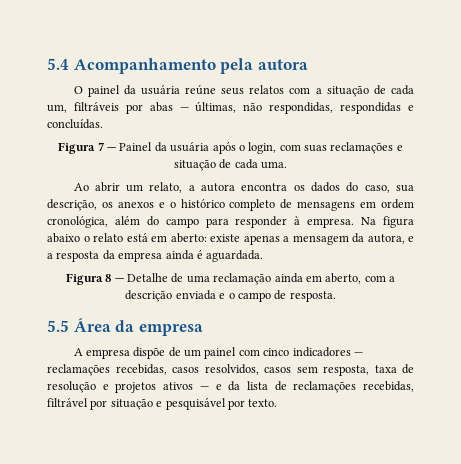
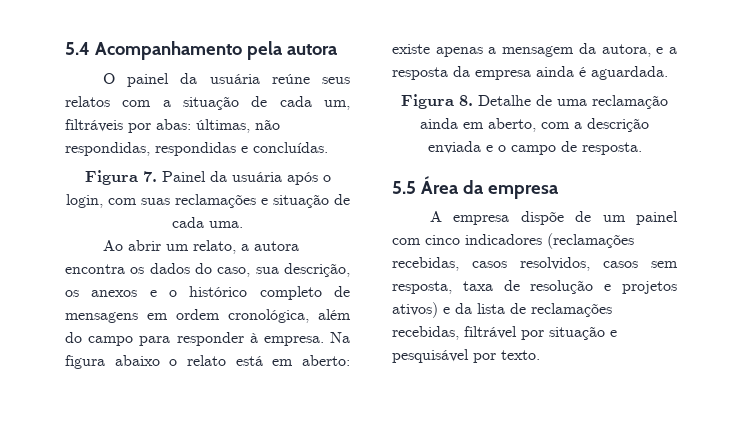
[149,102,189,112] abas — -> [156,119,191,130] abas:
[97,142,116,151] 7 — -> [142,171,157,182] 7.
[105,274,124,282] 8 — -> [459,95,473,106] 8.
[353,352,363,356] [47,364,110,376] — reclamações -> [547,233,634,249] (reclamações
[163,382,209,390] ativos — -> [392,302,438,318] ativos)

